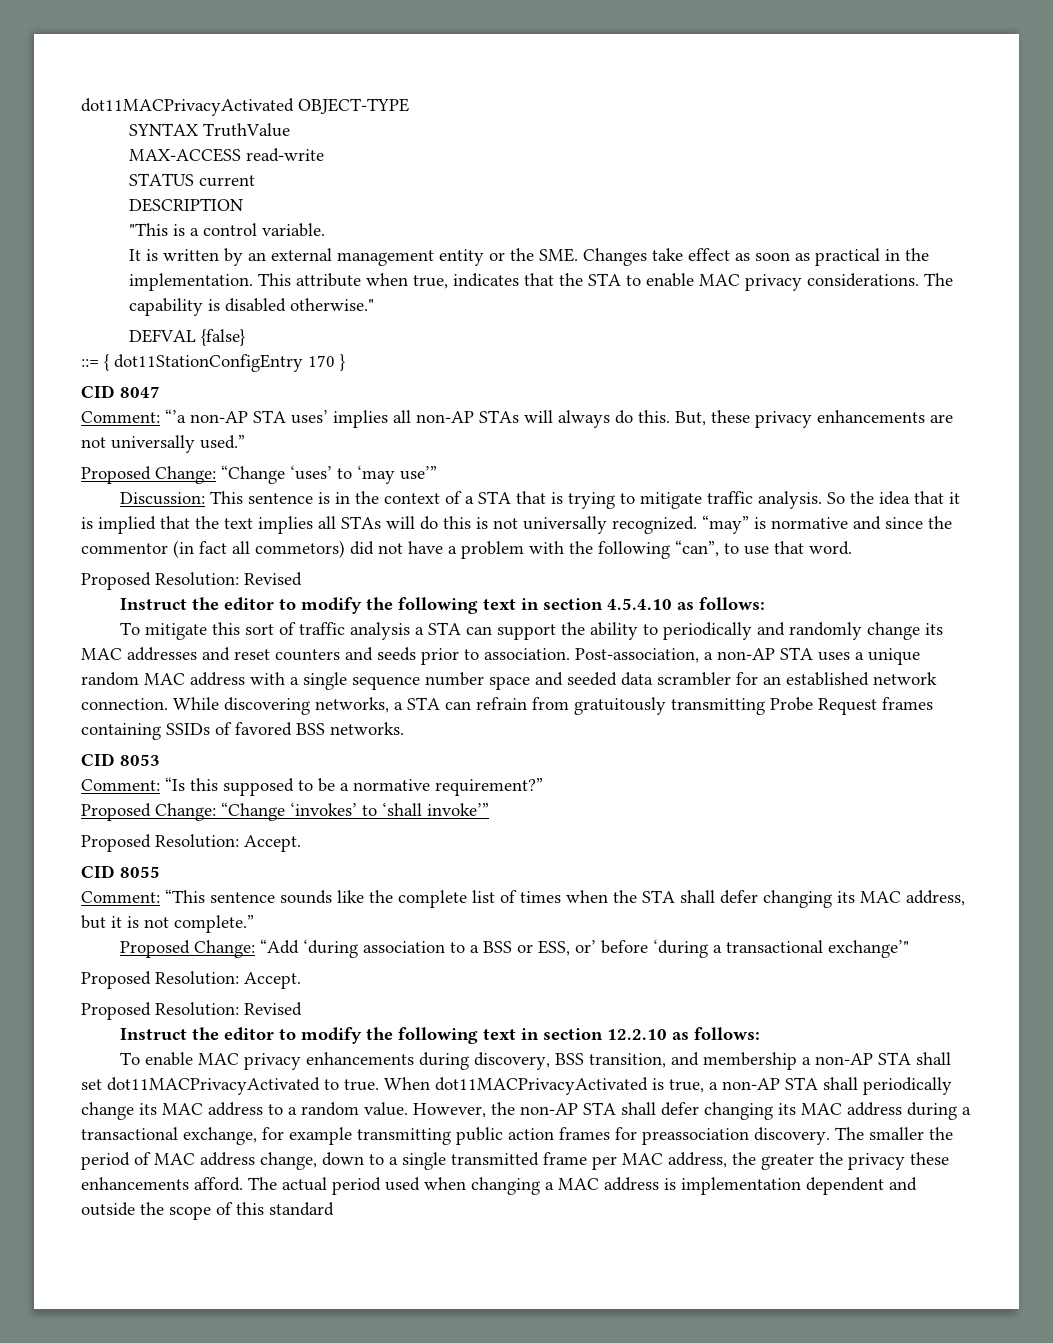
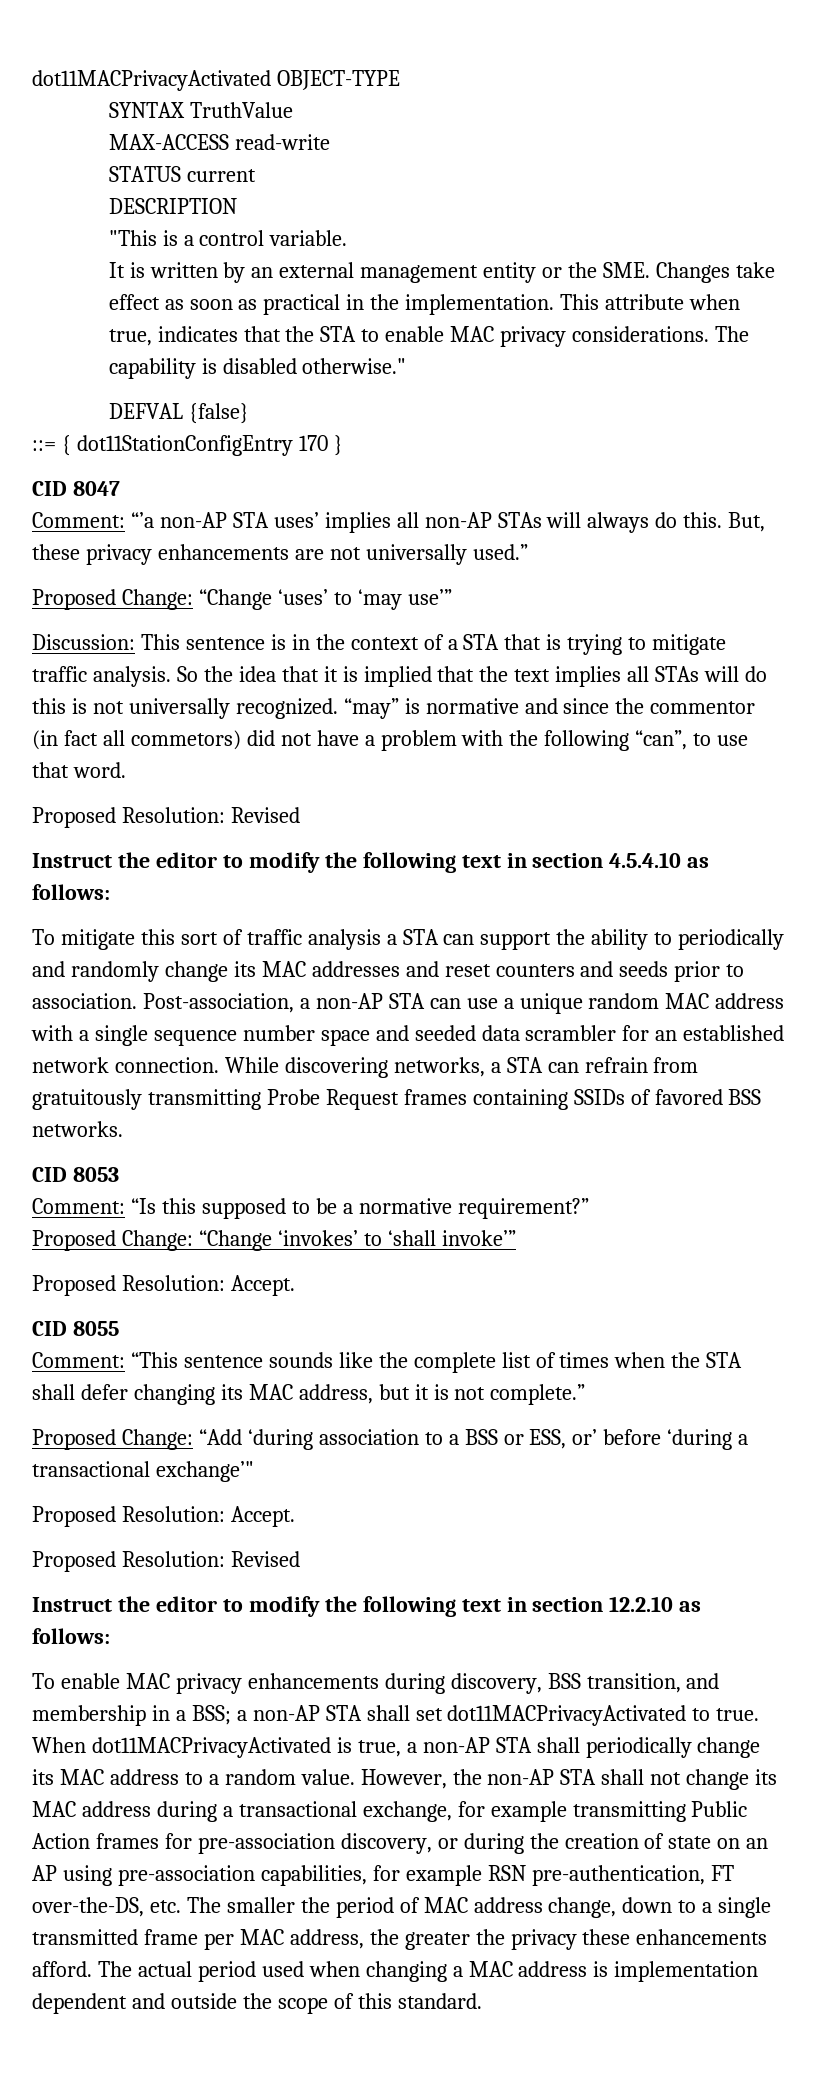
[818,652,850,661] uses -> [429,998,498,1009] can use
(798, 1061) none -> [151,1705,231,1725] in a BSS;
[661,1102,773,1120] defer changing -> [650,1769,750,1790] not change
[456,1127,830,1145] public action frames for preassociation discovery. -> [691,1801,748,1817] [32,1833,769,1854] [32,1865,734,1886] [32,1897,181,1917] Public Action frames for pre-association discovery, or during the creation of state on an AP using pre-association capabilities, for example RSN pre-authentication, FT over-the-DS, etc.
[269,1202,334,1216] standard -> [397,1993,482,2009] standard.

